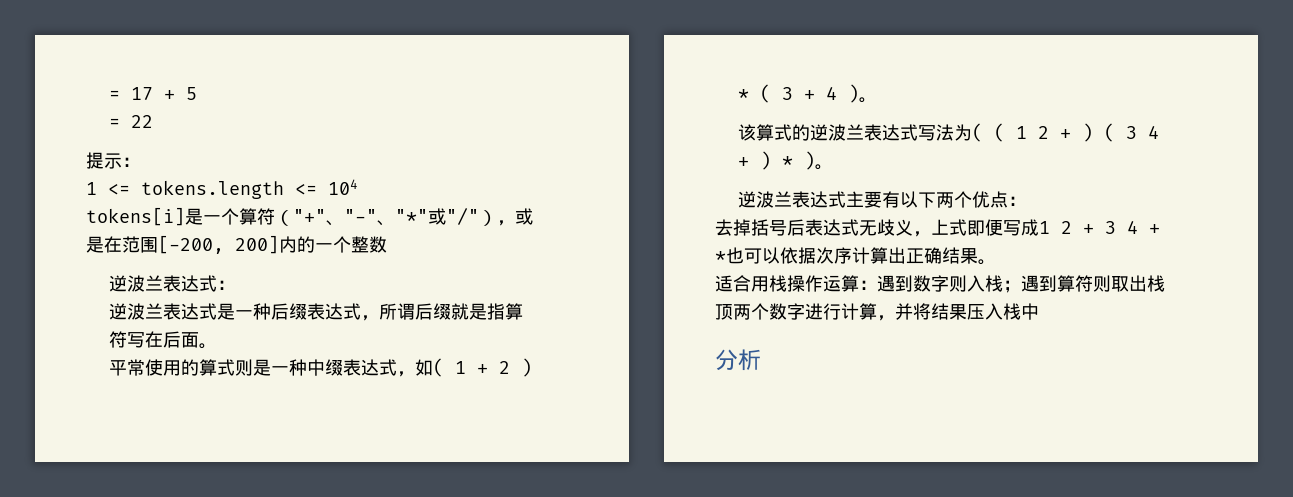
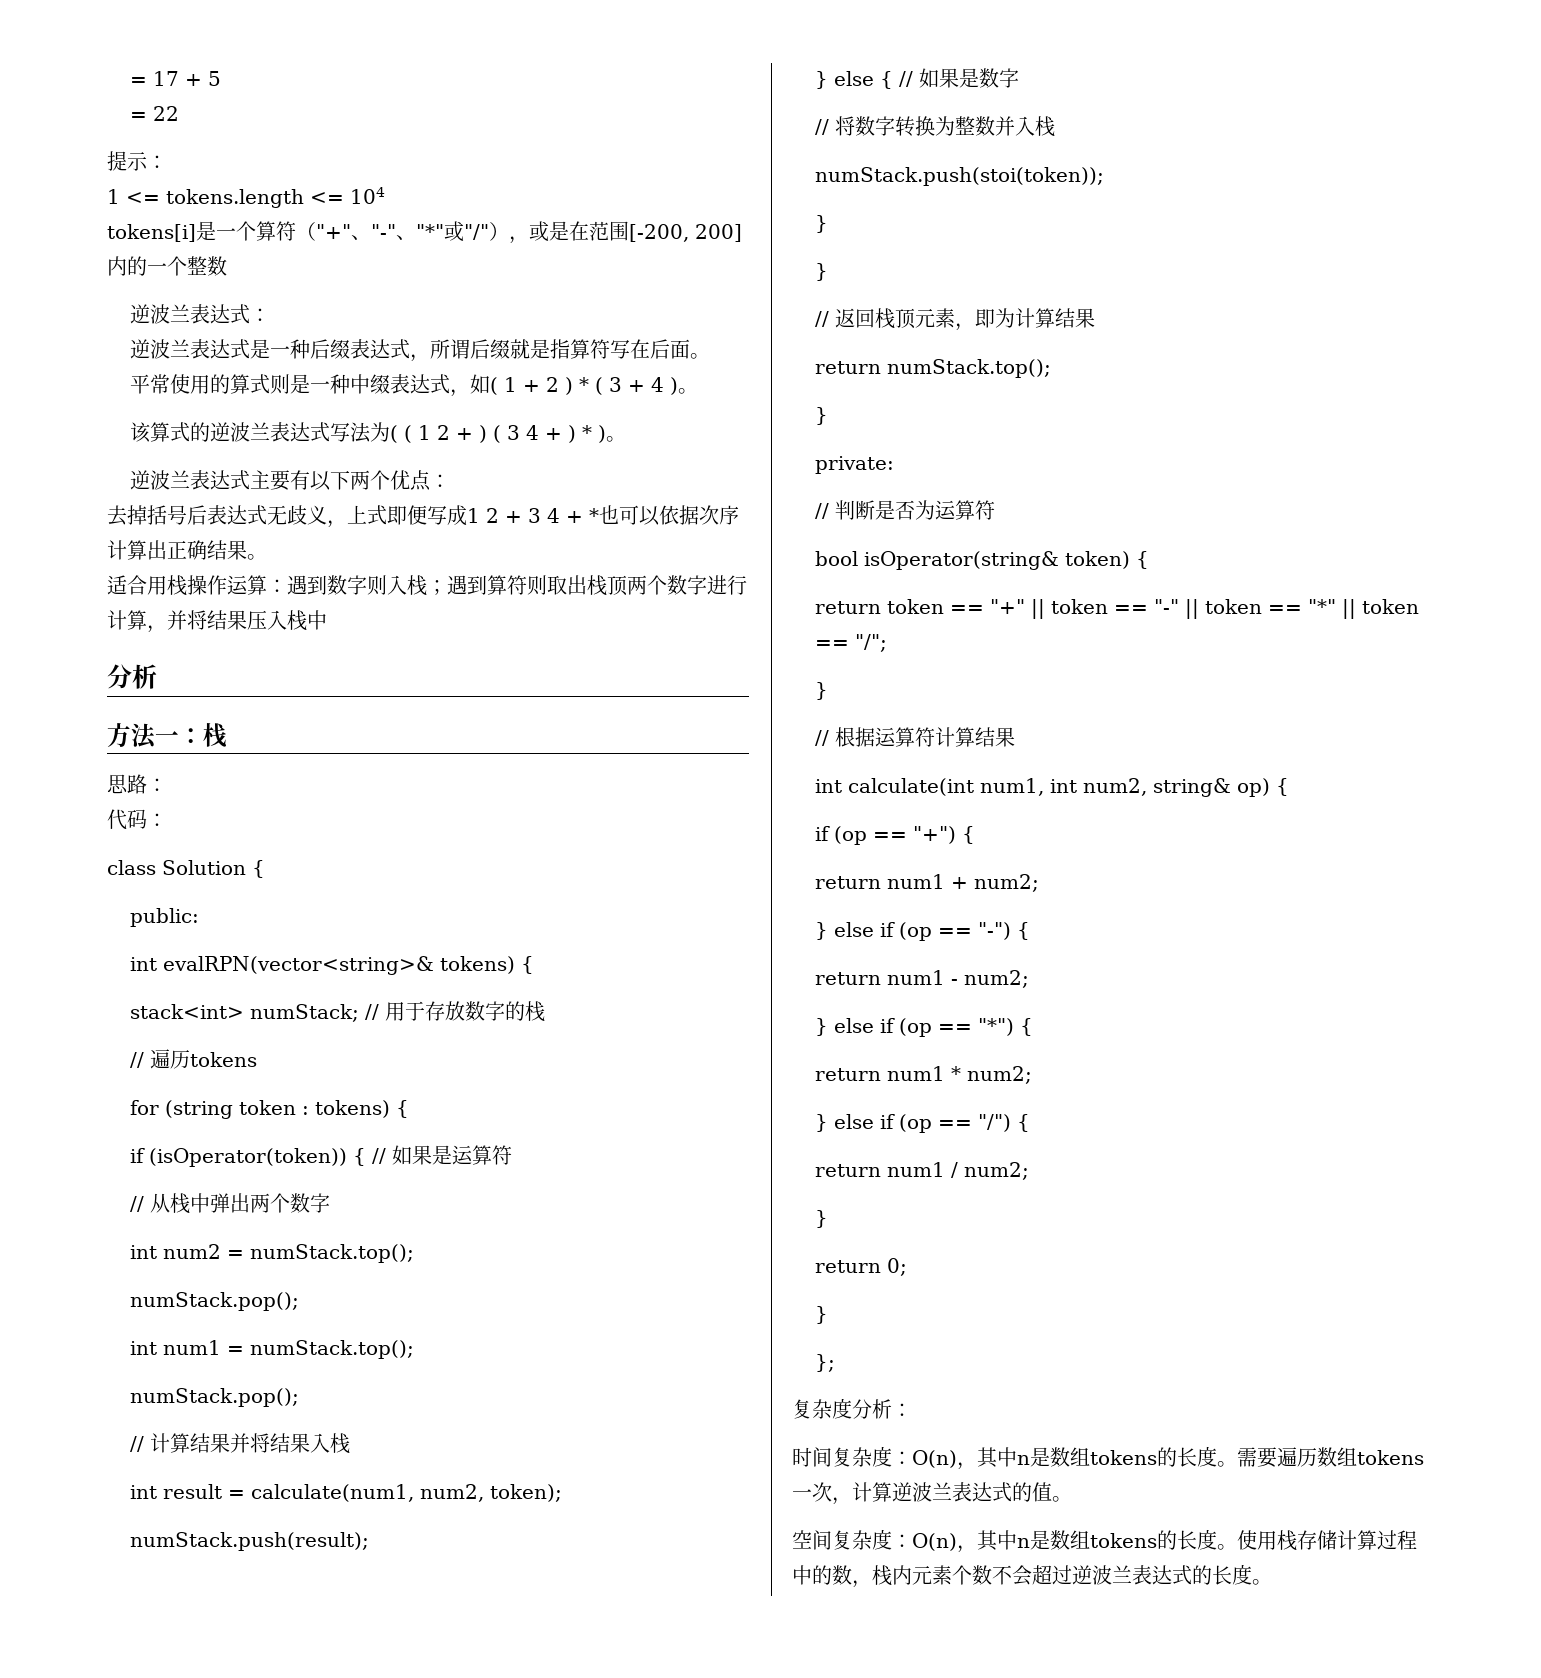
(761, 360) none -> [107,723,227,749] [107,774,167,794] [107,809,167,830] [107,860,265,878] [129,908,199,927] [129,956,534,975] [129,1001,545,1022] [129,1049,257,1069] [129,1100,409,1119] [129,1145,512,1167] [129,1193,330,1214] [129,1244,414,1263] [129,1292,299,1311] [129,1340,414,1359] [129,1388,299,1407] [129,1433,350,1454] [129,1484,562,1502] [129,1532,369,1551] [814,68,1019,89] [814,116,1055,137] [814,167,1104,186] [814,215,828,233] [814,263,828,281] [814,308,1095,331] [814,359,1051,378] [814,407,828,425] [814,456,894,474] [814,500,995,520] [814,551,1149,570] [814,599,1419,619] [814,634,887,652] [814,682,828,700] [814,727,1015,747] [814,778,1289,797] [814,826,975,845] [814,874,1039,892] [814,922,1030,941] [814,970,1029,988] [814,1018,1033,1037] [814,1066,1032,1084] [814,1114,1030,1133] [814,1162,1029,1180] [814,1210,828,1228] [814,1258,907,1276] [814,1306,828,1324] [814,1354,835,1372] [792,1398,912,1419] [792,1446,1424,1470] [792,1482,1072,1505] [792,1529,1417,1553] [792,1564,1272,1588] // 方法一：栈 // 思路： // 代码： // class Solution { // public: // int evalRPN(vector<string>& tokens) { // stack<int> numStack; // 用于存放数字的栈 // // 遍历tokens // for (string token : tokens) { // if (isOperator(token)) { // 如果是运算符 // // 从栈中弹出两个数字 // int num2 = numStack.top(); // numStack.pop(); // int num1 = numStack.top(); // numStack.pop(); // // 计算结果并将结果入栈 // int result = calculate(num1, num2, token); // numStack.push(result); // } else { // 如果是数字 // // 将数字转换为整数并入栈 // numStack.push(stoi(token)); // } // } // // 返回栈顶元素，即为计算结果 // return numStack.top(); // } // private: // // 判断是否为运算符 // bool isOperator(string& token) { // return token == "+" || token == "-" || token == "*" || token == "/"; // } // // 根据运算符计算结果 // int calculate(int num1, int num2, string& op) { // if (op == "+") { // return num1 + num2; // } else if (op == "-") { // return num1 - num2; // } else if (op == "*") { // return num1 * num2; // } else if (op == "/") { // return num1 / num2; // } // return 0; // } // }; // 复杂度分析： // 时间复杂度：O(n)，其中n是数组tokens的长度。需要遍历数组tokens一次，计算逆波兰表达式的值。 // 空间复杂度：O(n)，其中n是数组tokens的长度。使用栈存储计算过程中的数，栈内元素个数不会超过逆波兰表达式的长度。

